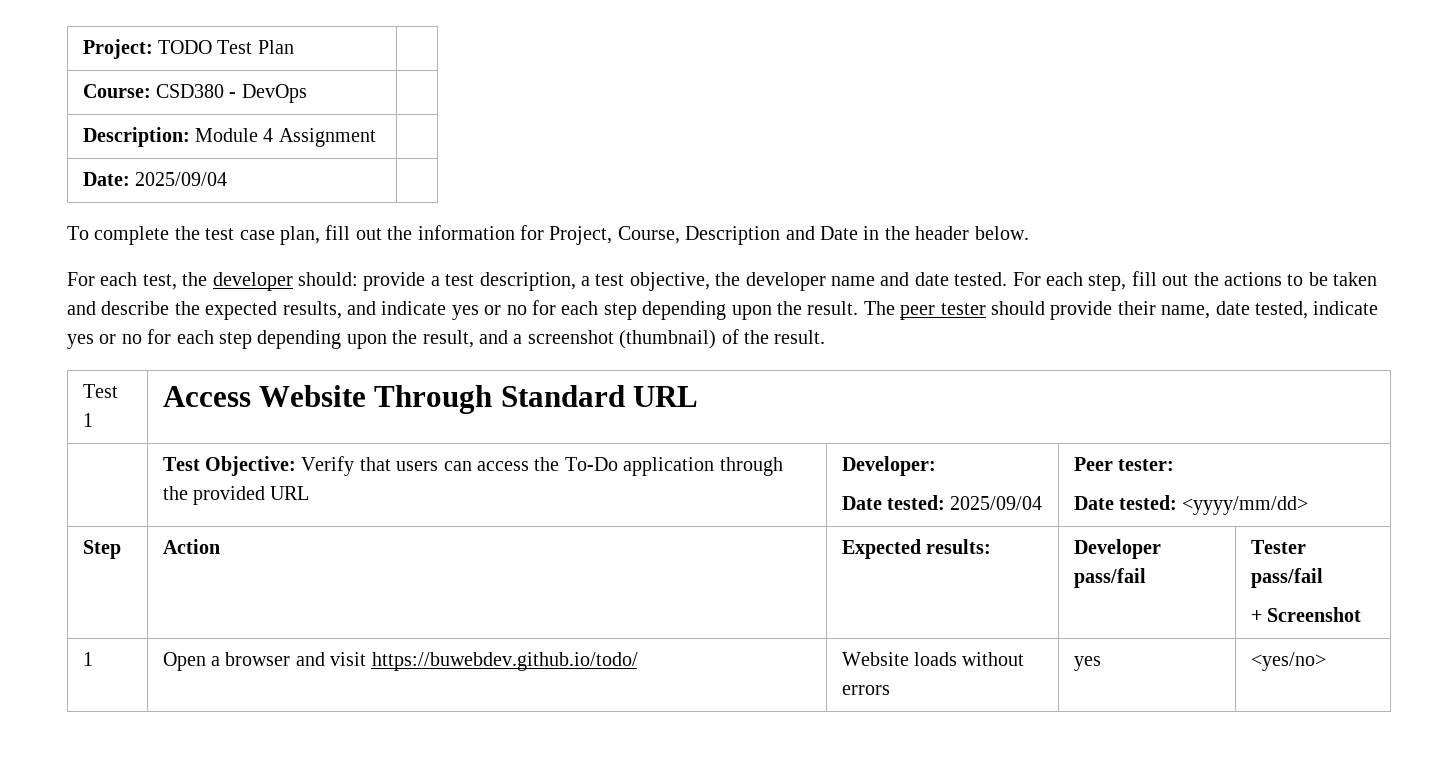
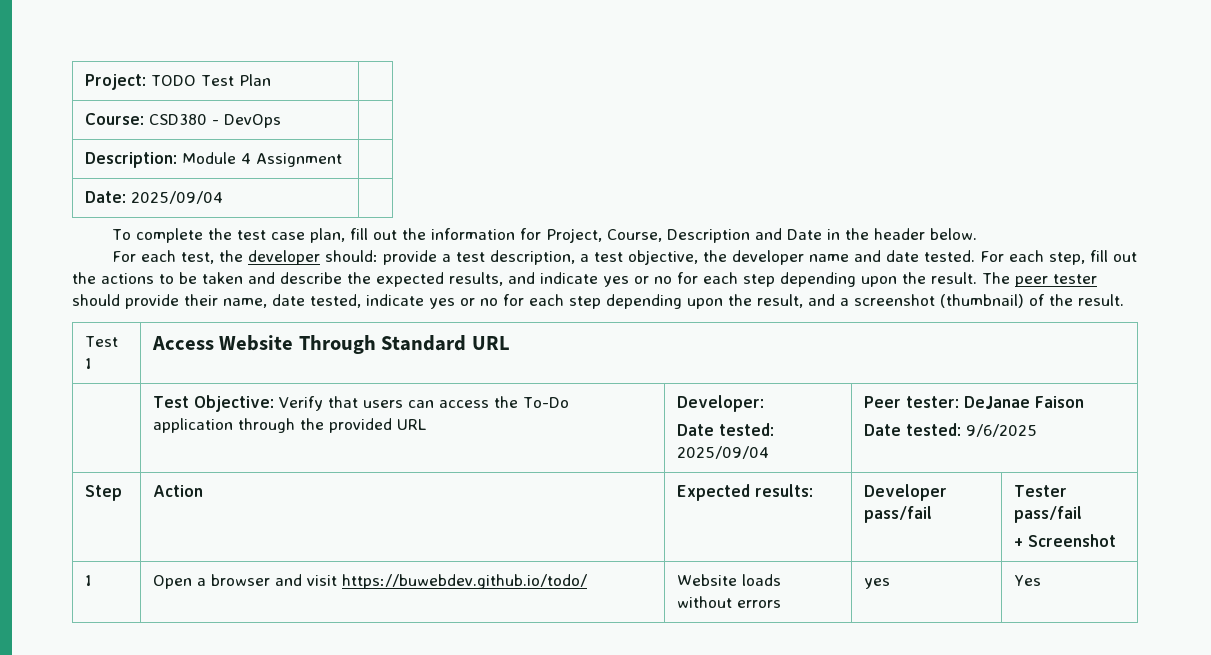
[1073,495,1309,515] // Date tested: <yyyy/mm/dd> -> [963,396,1084,409] [863,423,1037,437] DeJanae Faison // Date tested: 9/6/2025
[1250,652,1326,671] <yes/no> -> [1013,575,1041,586] Yes

